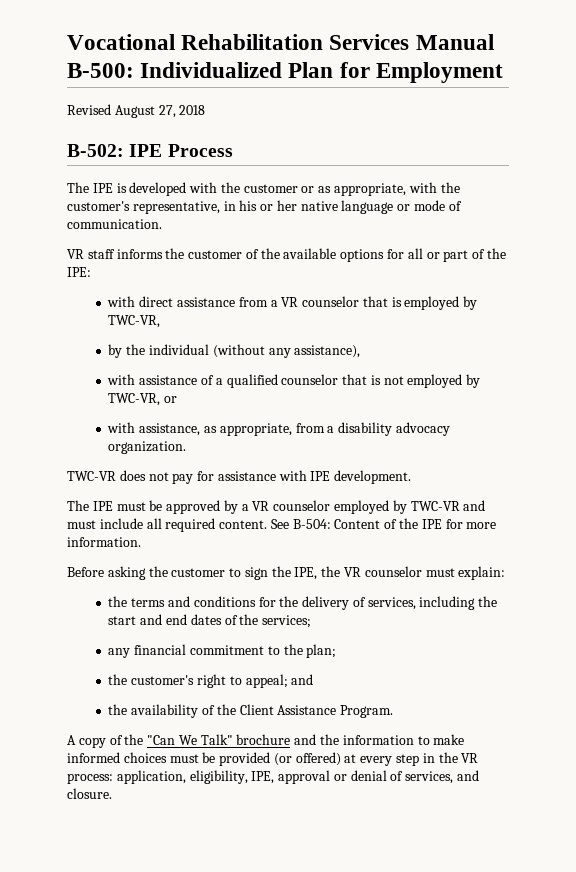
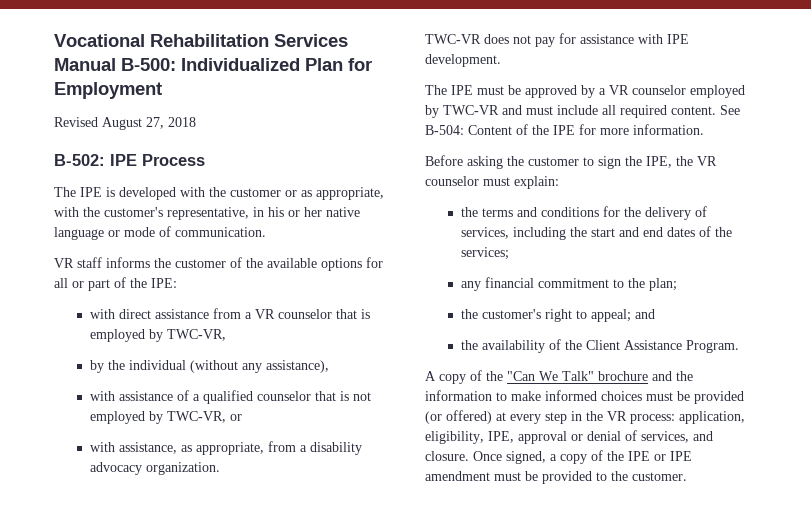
(112, 793) none -> [473,450,692,464] [425,471,687,484] Once signed, a copy of the IPE or IPE amendment must be provided to the customer.

